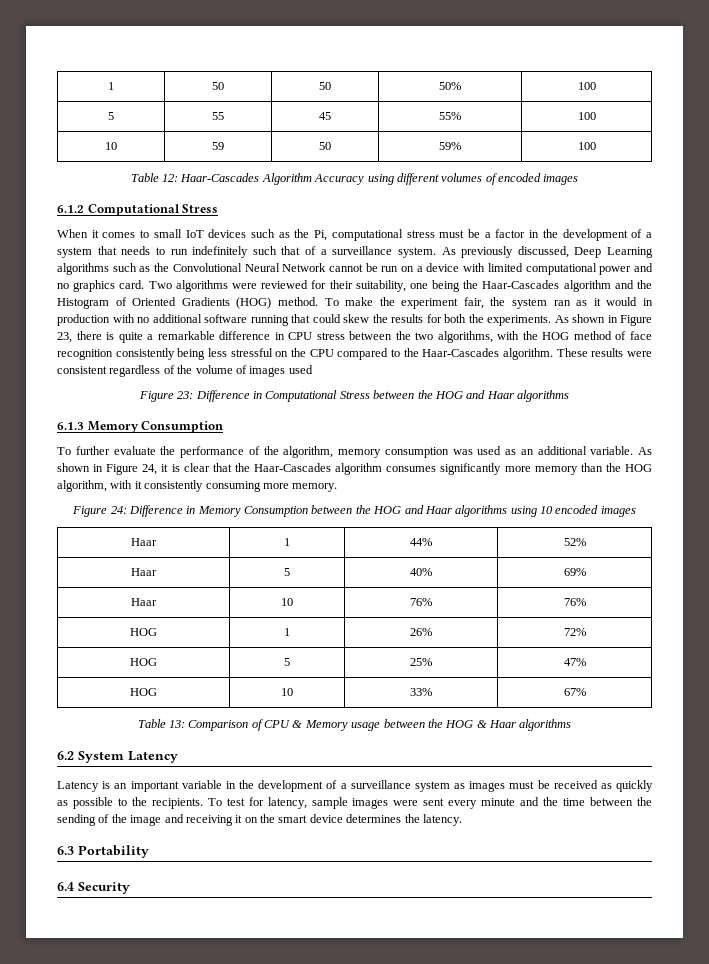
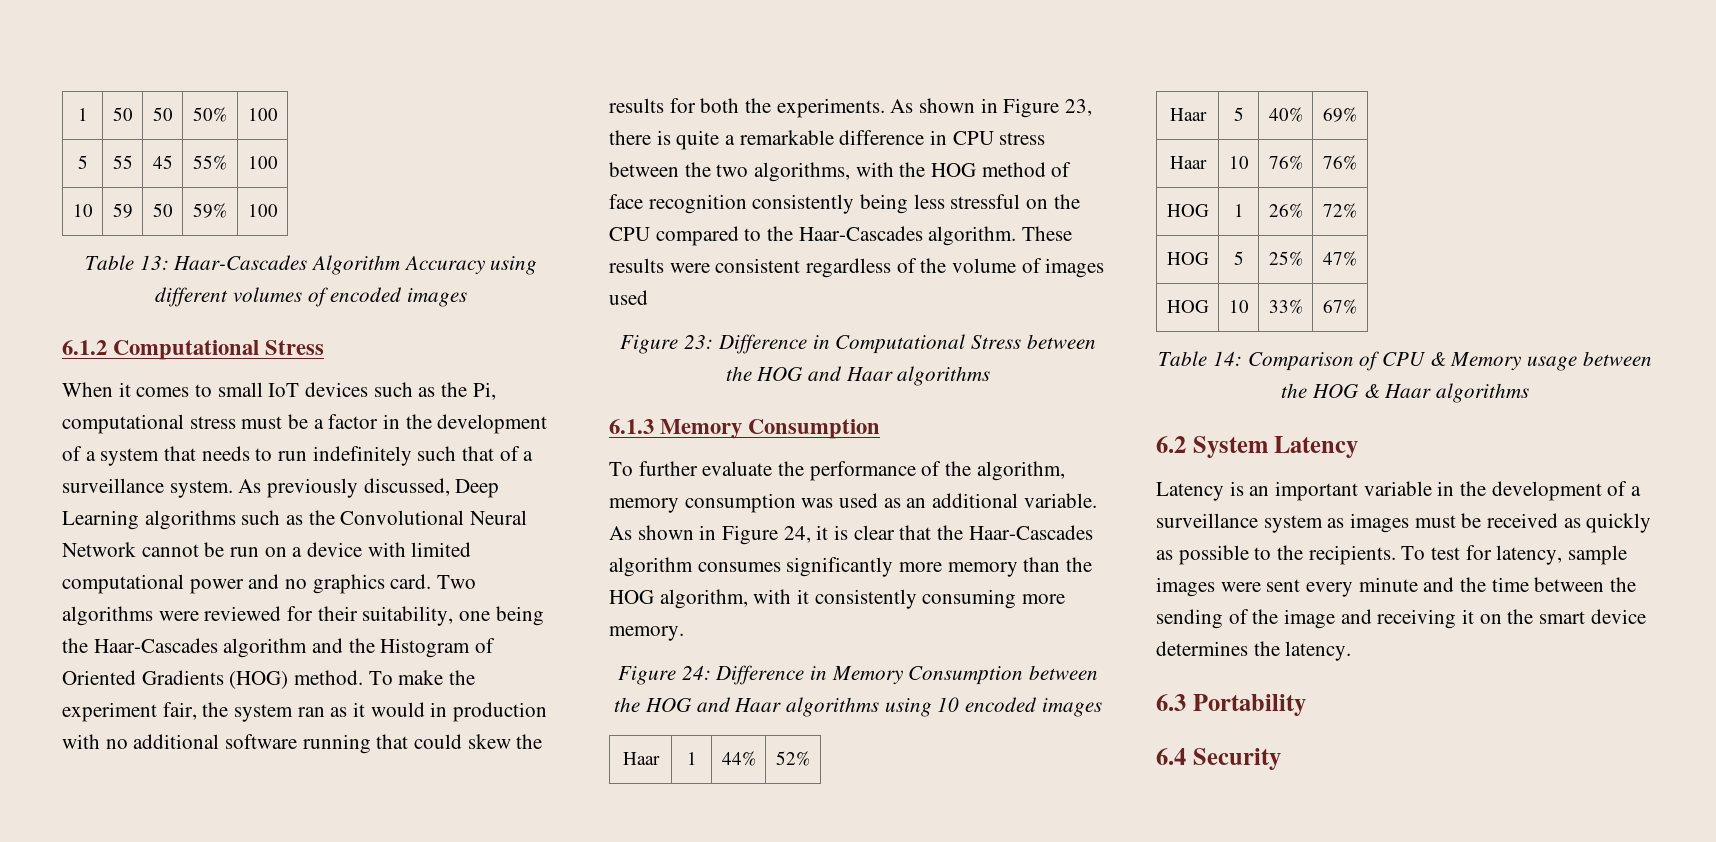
[162,174,178,182] 12: -> [139,255,169,270] 13:
[168,720,185,728] 13: -> [1212,351,1242,366] 14:

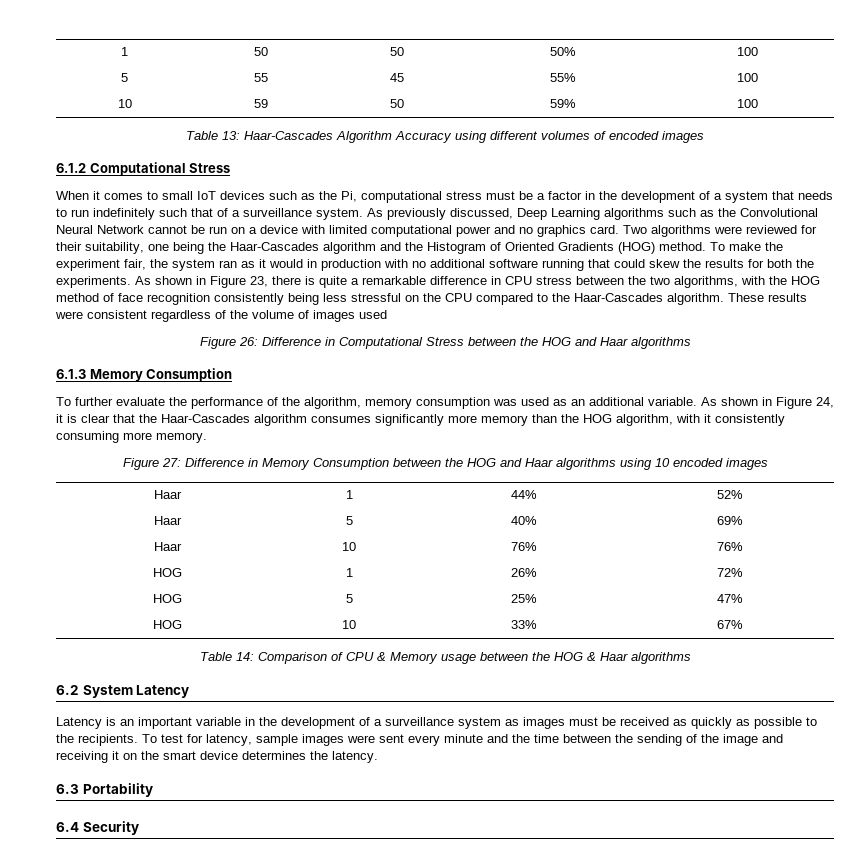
[684,335,714,349] 23: -> [238,337,258,346] 26:
[681,665,711,680] 24: -> [161,458,181,467] 27:

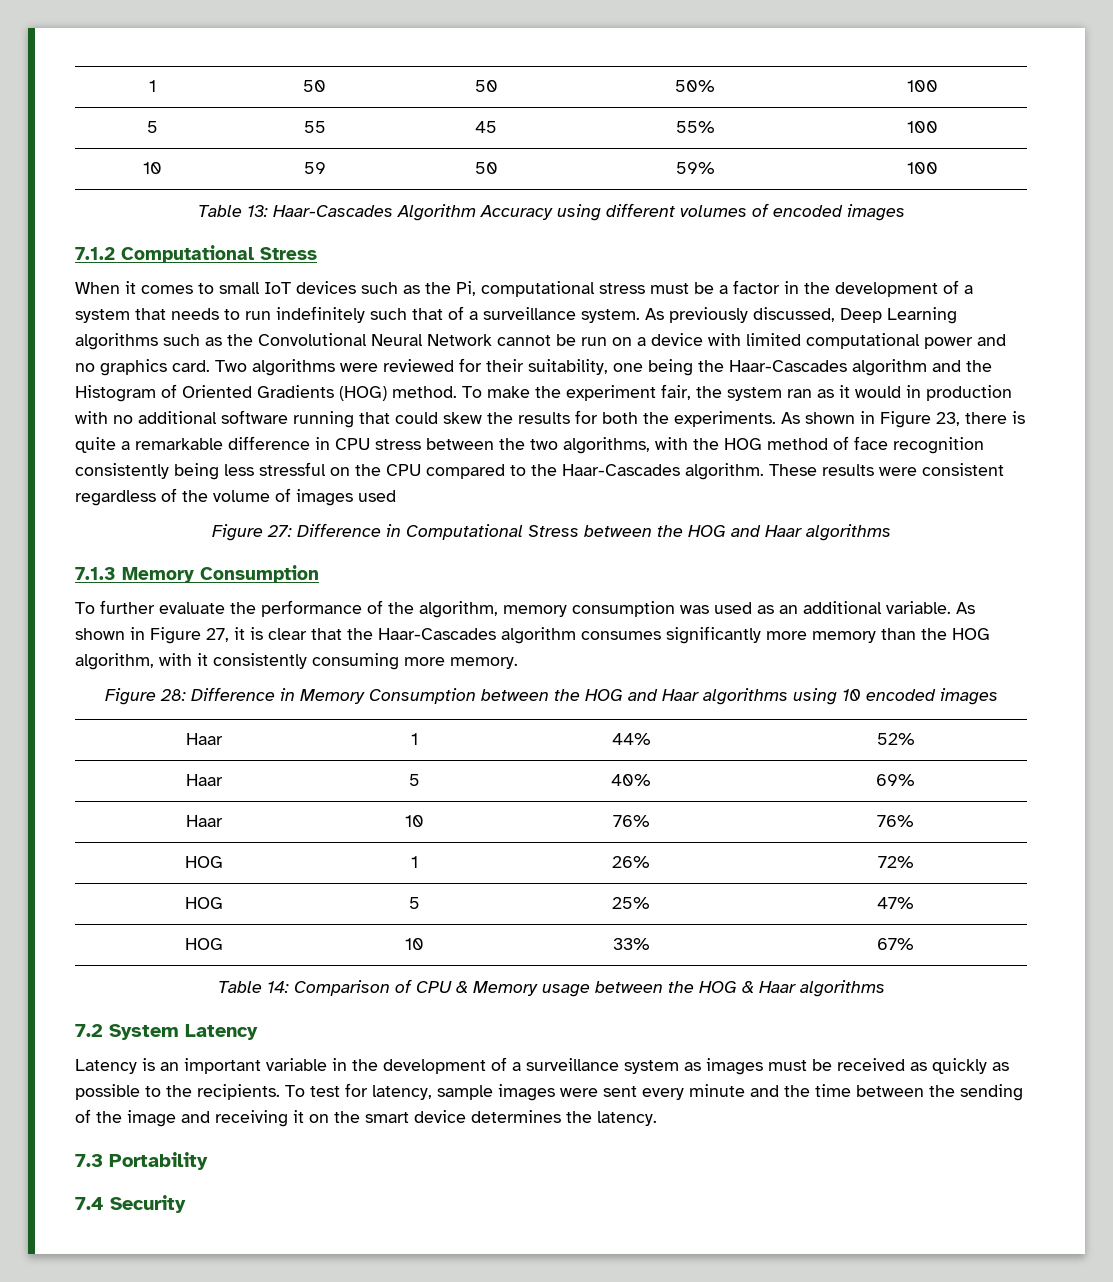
[56,163,86,173] 6.1.2 -> [75,247,115,260] 7.1.2
[238,337,258,346] 26: -> [266,525,292,537] 27:
[56,369,86,379] 6.1.3 -> [75,567,116,580] 7.1.3
[816,397,834,408] 24, -> [206,628,229,642] 27,
[161,458,181,467] 27: -> [159,689,186,701] 28:
[56,685,79,695] 6.2 -> [75,1024,103,1037] 7.2
[56,784,79,794] 6.3 -> [75,1154,103,1167] 7.3
[56,822,79,832] 6.4 -> [75,1197,104,1210] 7.4

